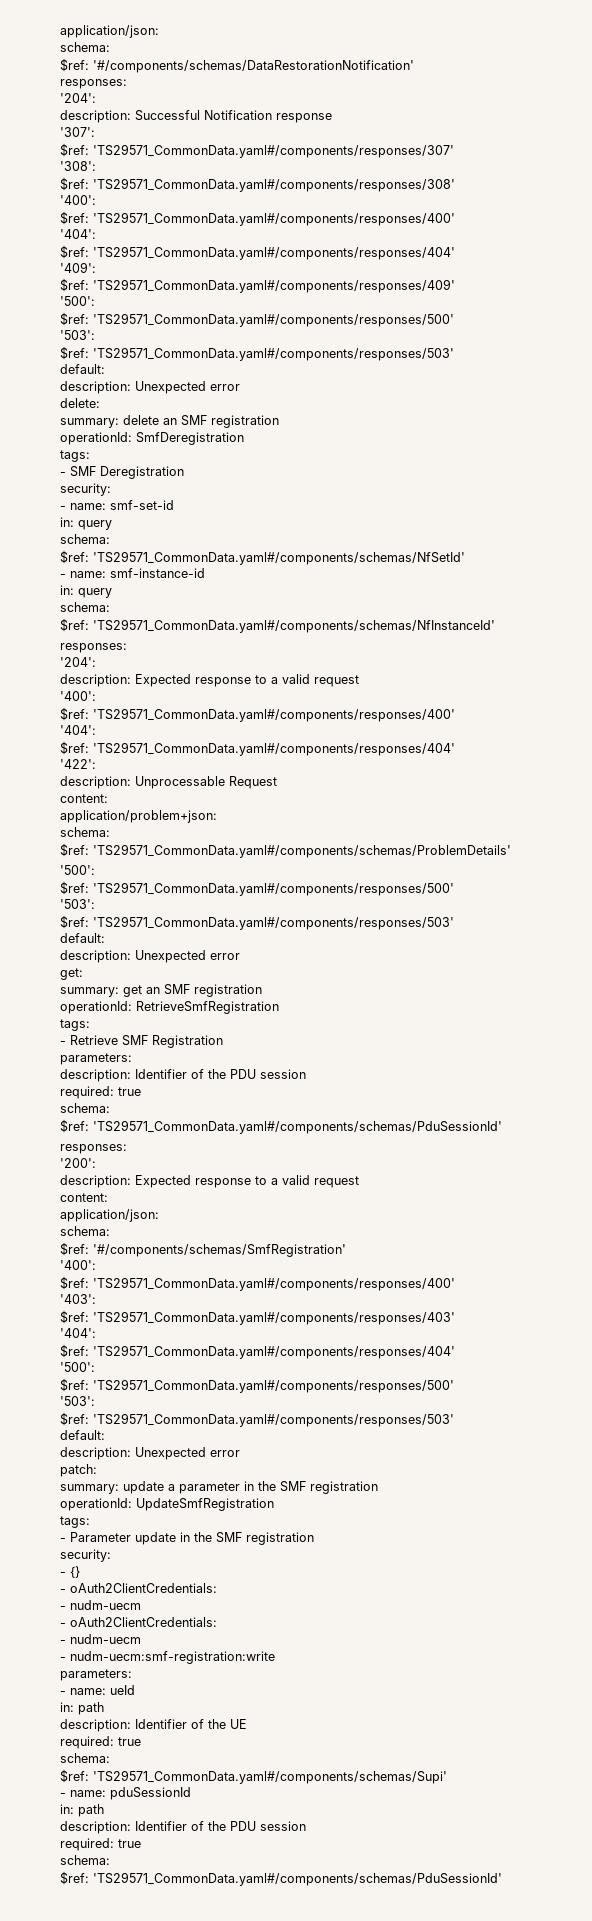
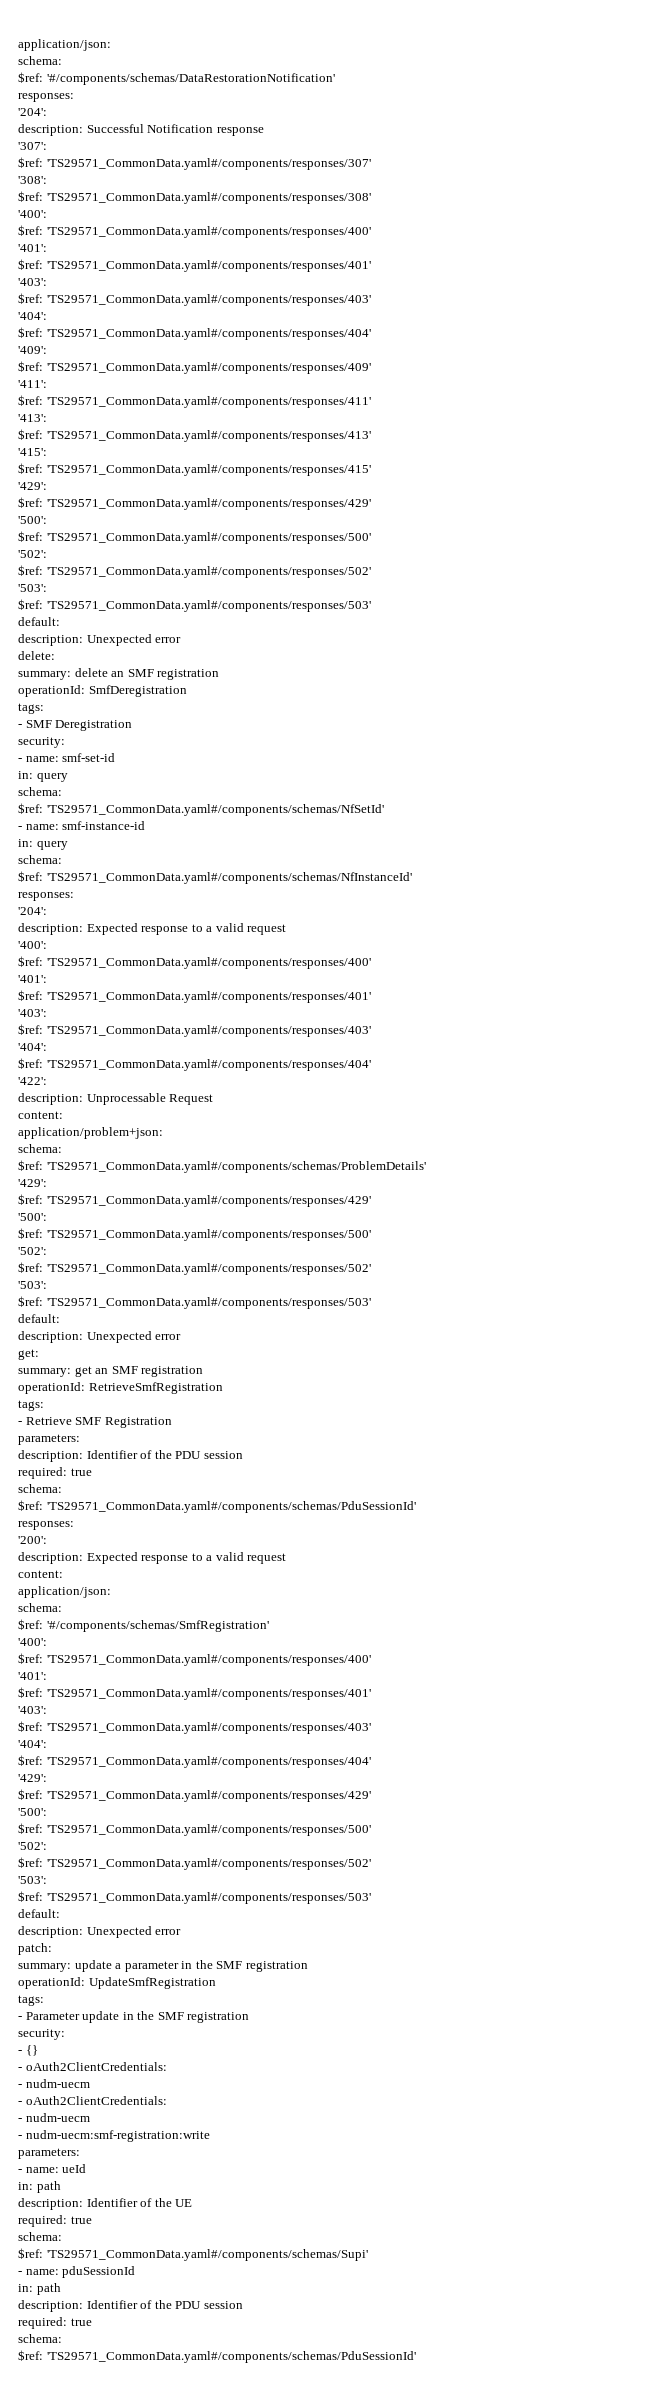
(455, 219) none -> [18,244,47,252] [18,259,371,272] [18,278,47,286] [18,293,371,306] // '401': // $ref: 'TS29571_CommonData.yaml#/components/responses/401' // '403': // $ref: 'TS29571_CommonData.yaml#/components/responses/403'
[60,296,95,306] [60,312,454,327] // '500': // $ref: 'TS29571_CommonData.yaml#/components/responses/500' -> [18,380,47,388] [18,395,371,408] [18,414,47,422] [18,429,371,442] [18,448,47,456] [18,463,371,476] [18,482,47,490] [18,497,371,510] [18,516,47,524] [18,531,371,544] [18,550,47,558] [18,565,371,578] // '411': // $ref: 'TS29571_CommonData.yaml#/components/responses/411' // '413': // $ref: 'TS29571_CommonData.yaml#/components/responses/413' // '415': // $ref: 'TS29571_CommonData.yaml#/components/responses/415' // '429': // $ref: 'TS29571_CommonData.yaml#/components/responses/429' // '500': // $ref: 'TS29571_CommonData.yaml#/components/responses/500' // '502': // $ref: 'TS29571_CommonData.yaml#/components/responses/502'
(455, 715) none -> [18,975,47,983] [18,990,371,1003] [18,1009,47,1017] [18,1024,371,1037] // '401': // $ref: 'TS29571_CommonData.yaml#/components/responses/401' // '403': // $ref: 'TS29571_CommonData.yaml#/components/responses/403'
[60,865,95,875] [60,881,454,896] // '500': // $ref: 'TS29571_CommonData.yaml#/components/responses/500' -> [18,1179,47,1187] [18,1194,371,1207] [18,1213,47,1221] [18,1228,371,1241] [18,1247,47,1255] [18,1262,371,1275] // '429': // $ref: 'TS29571_CommonData.yaml#/components/responses/429' // '500': // $ref: 'TS29571_CommonData.yaml#/components/responses/500' // '502': // $ref: 'TS29571_CommonData.yaml#/components/responses/502'
[60,1294,96,1304] [60,1310,455,1325] [60,1328,96,1338] [60,1344,455,1359] [60,1362,95,1372] [60,1378,454,1393] // '403': // $ref: 'TS29571_CommonData.yaml#/components/responses/403' // '404': // $ref: 'TS29571_CommonData.yaml#/components/responses/404' // '500': // $ref: 'TS29571_CommonData.yaml#/components/responses/500' -> [18,1672,47,1680] [18,1687,371,1700] [18,1706,47,1714] [18,1721,371,1734] [18,1740,47,1748] [18,1755,371,1768] [18,1774,47,1782] [18,1789,371,1802] [18,1808,47,1816] [18,1823,371,1836] [18,1842,47,1850] [18,1857,371,1870] // '401': // $ref: 'TS29571_CommonData.yaml#/components/responses/401' // '403': // $ref: 'TS29571_CommonData.yaml#/components/responses/403' // '404': // $ref: 'TS29571_CommonData.yaml#/components/responses/404' // '429': // $ref: 'TS29571_CommonData.yaml#/components/responses/429' // '500': // $ref: 'TS29571_CommonData.yaml#/components/responses/500' // '502': // $ref: 'TS29571_CommonData.yaml#/components/responses/502'

